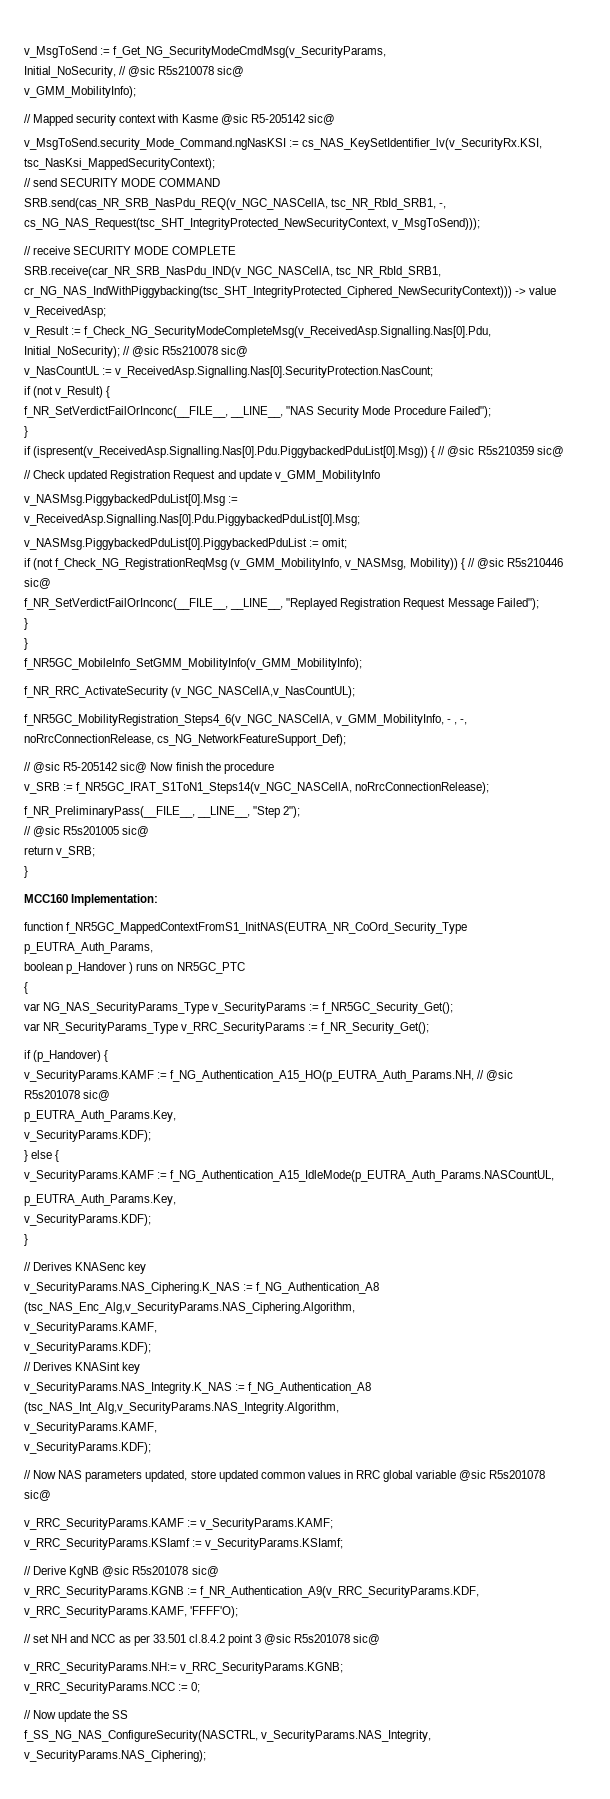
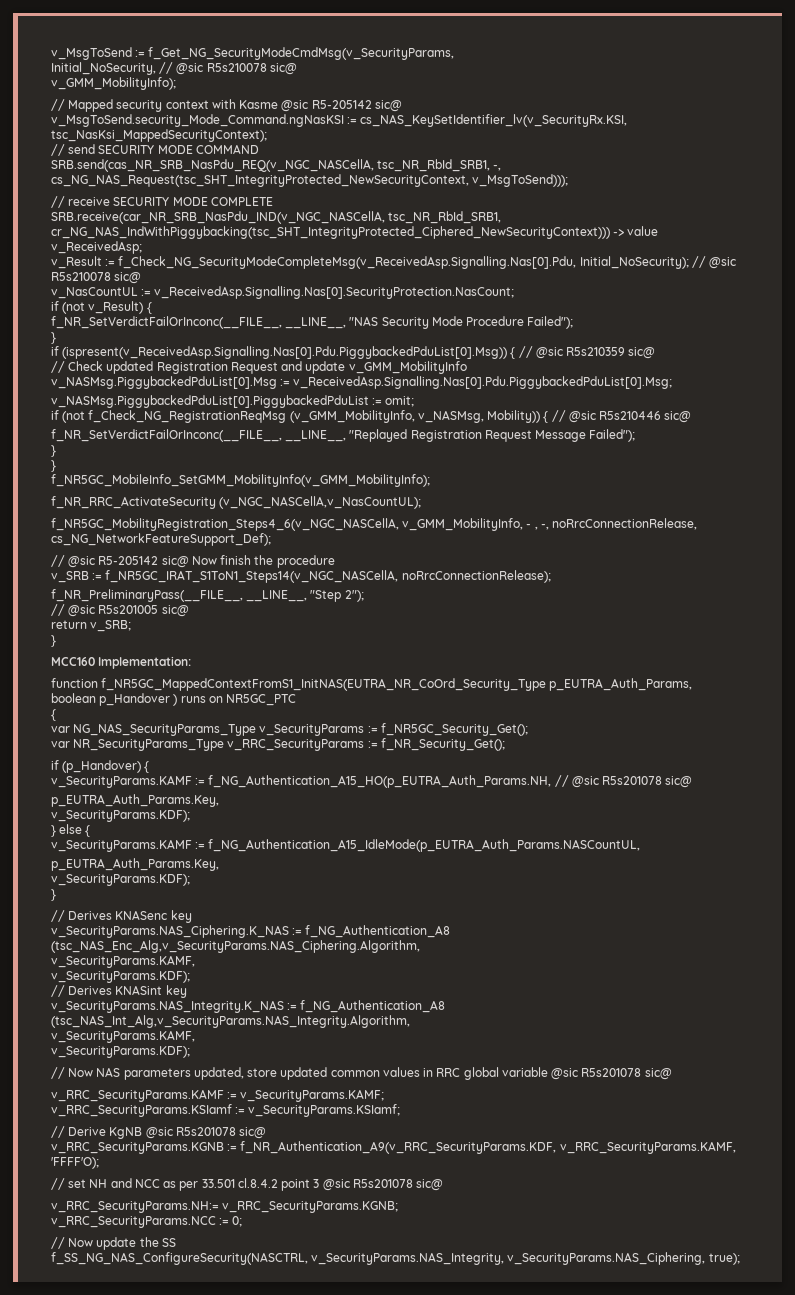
[24,1750,206,1762] v_SecurityParams.NAS_Ciphering); -> [507,1252,740,1265] v_SecurityParams.NAS_Ciphering, true);

